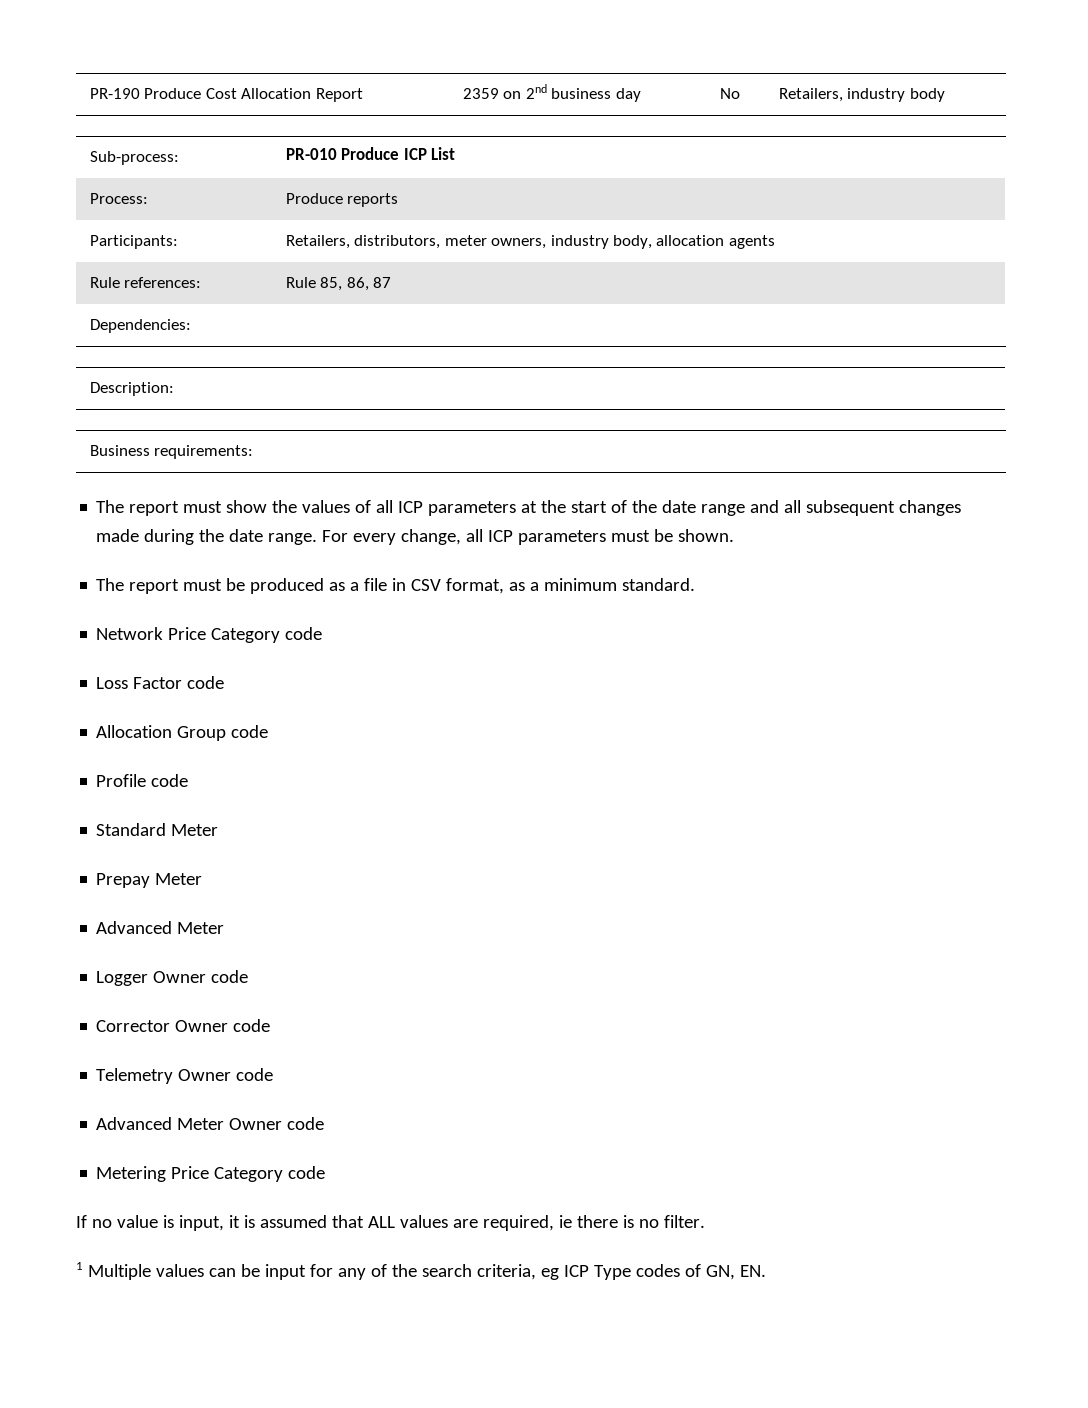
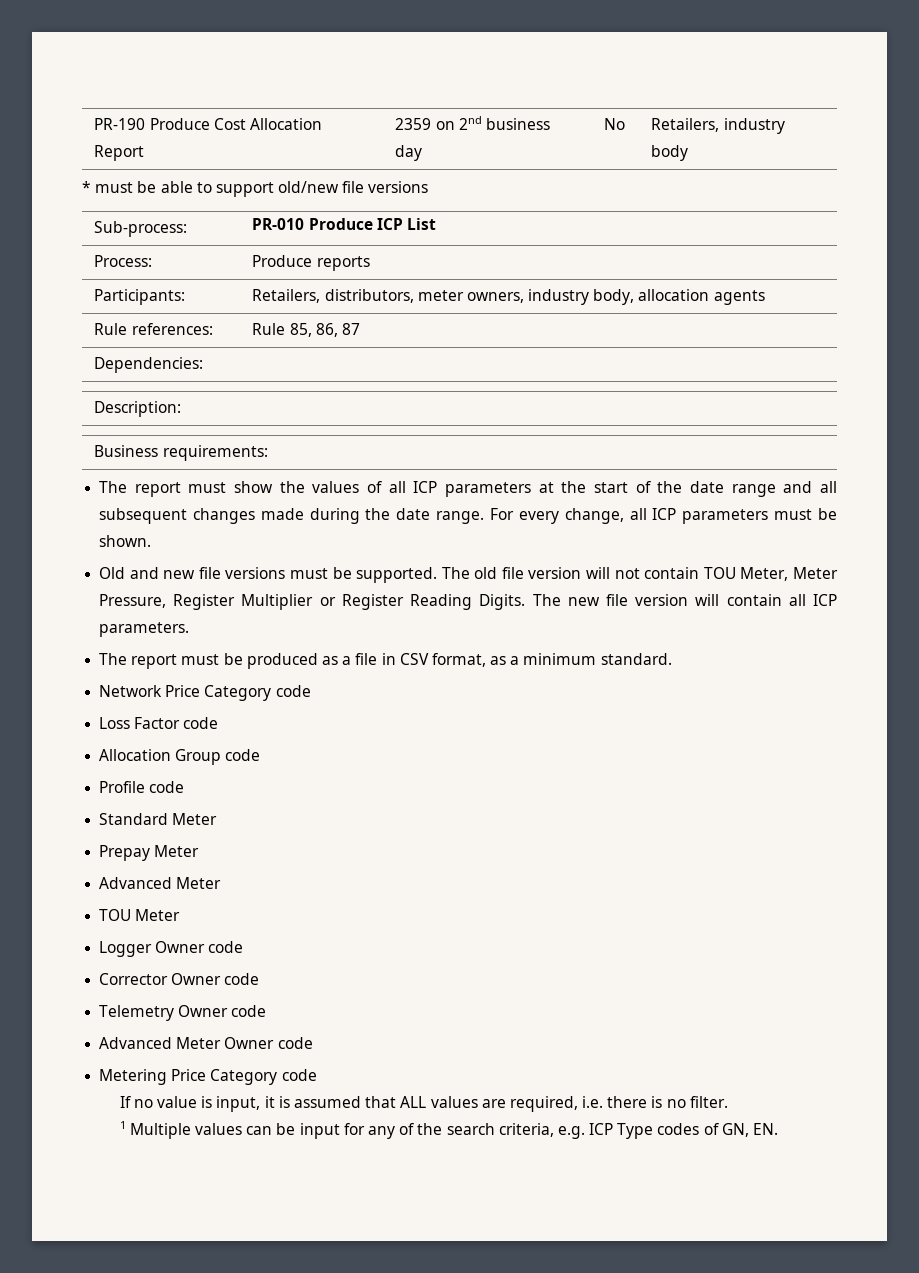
(945, 95) none -> [82,181,429,197] // * must be able to support old/new file versions
(735, 535) none -> [99,567,839,583] [99,594,837,610] [99,622,190,637] // Old and new file versions must be supported. The old file version will not contain TOU Meter, Meter Pressure, Register Multiplier or Register Reading Digits. The new file version will contain all ICP parameters.
(225, 928) none -> [99,909,181,921] // TOU Meter
[558,1215,572,1228] ie -> [582,1096,604,1108] i.e.
[540,1268,559,1280] eg -> [557,1126,585,1139] e.g.

